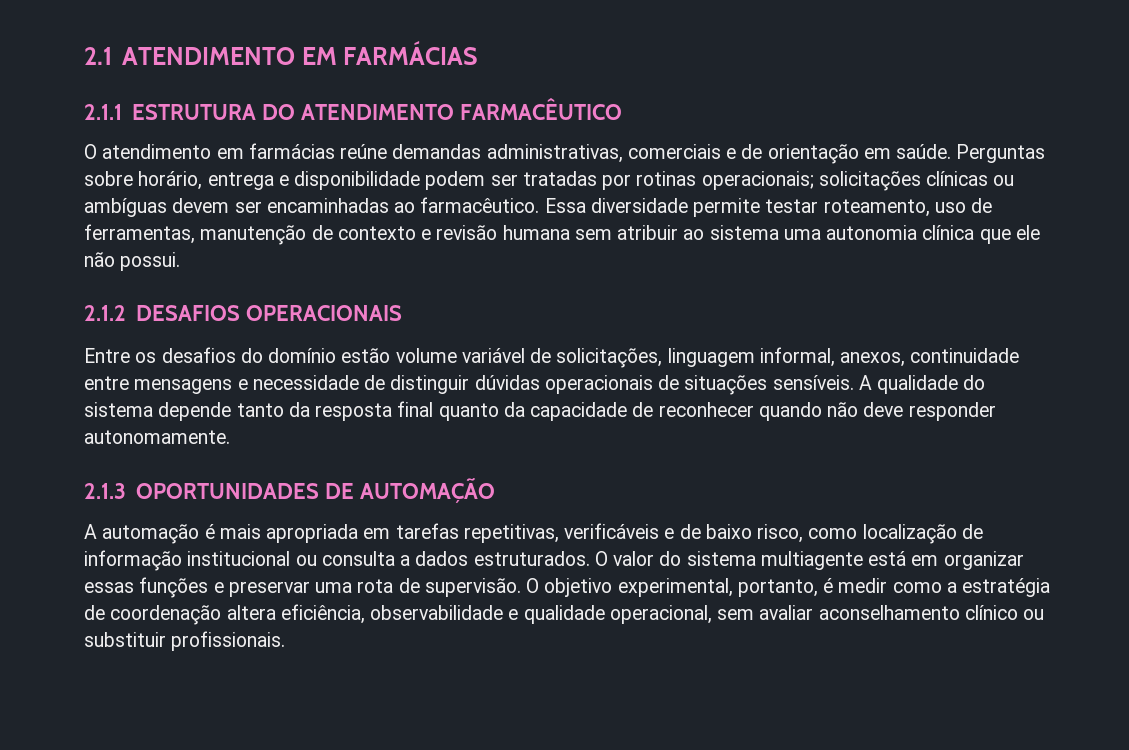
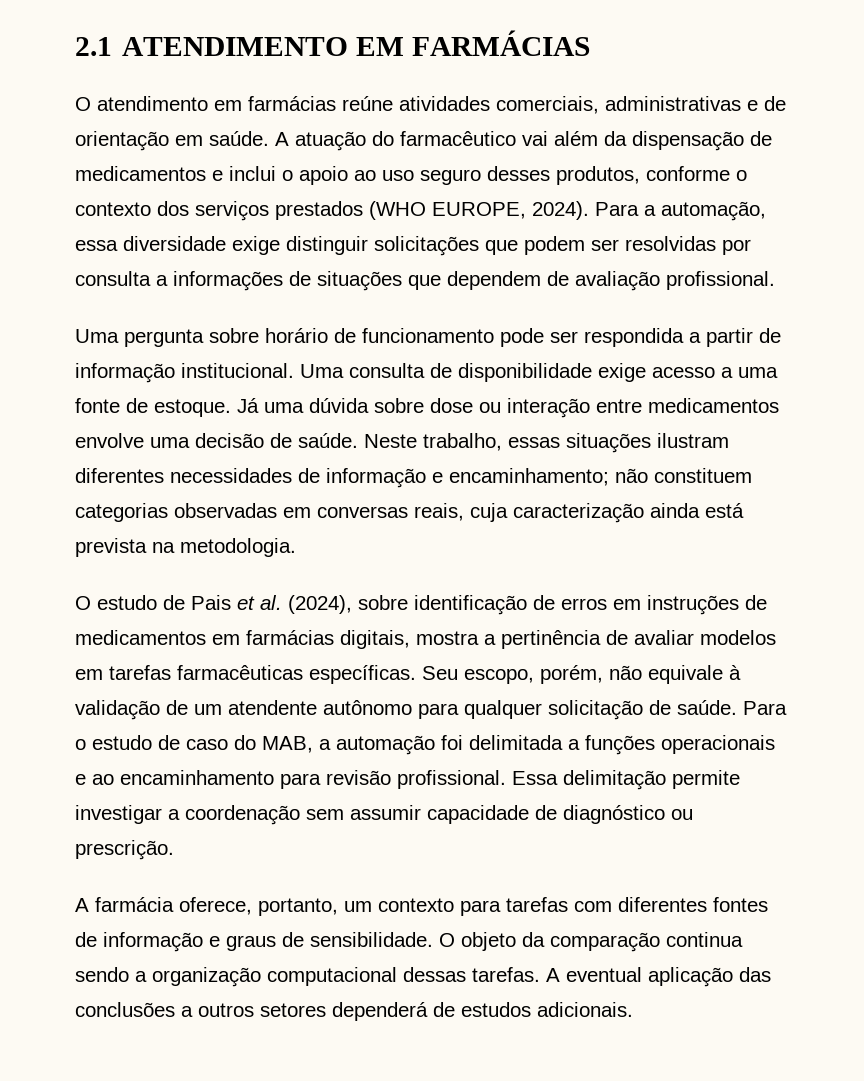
[84,98,622,120] // 2.1.1 ESTRUTURA DO ATENDIMENTO FARMACÊUTICO -> (591, 43) none
[392,144,721,163] demandas administrativas, comerciais -> [399,96,741,114] atividades comerciais, administrativas
[956,144,1046,163] [84,171,1015,191] [84,197,993,217] [84,224,1040,245] [84,252,181,271] [84,305,402,321] [84,347,1020,368] [84,375,986,395] [84,401,996,421] [84,430,230,444] [84,478,495,503] [84,523,983,544] [84,550,1024,571] [84,577,1051,598] [84,604,1045,625] [84,631,286,651] Perguntas sobre horário, entrega e disponibilidade podem ser tratadas por rotinas operacionais; solicitações clínicas ou ambíguas devem ser encaminhadas ao farmacêutico. Essa diversidade permite testar roteamento, uso de ferramentas, manutenção de contexto e revisão humana sem atribuir ao sistema uma autonomia clínica que ele não possui. // 2.1.2 DESAFIOS OPERACIONAIS // Entre os desafios do domínio estão volume variável de solicitações, linguagem informal, anexos, continuidade entre mensagens e necessidade de distinguir dúvidas operacionais de situações sensíveis. A qualidade do sistema depende tanto da resposta final quanto da capacidade de reconhecer quando não deve responder autonomamente. // 2.1.3 OPORTUNIDADES DE AUTOMAÇÃO // A automação é mais apropriada em tarefas repetitivas, verificáveis e de baixo risco, como localização de informação institucional ou consulta a dados estruturados. O valor do sistema multiagente está em organizar essas funções e preservar uma rota de supervisão. O objetivo experimental, portanto, é medir como a estratégia de coordenação altera eficiência, observabilidade e qualidade operacional, sem avaliar aconselhamento clínico ou substituir profissionais. -> [275,131,772,151] [75,166,747,185] [75,201,766,221] [75,236,751,256] [75,271,775,291] [75,328,781,347] [75,363,778,383] [75,398,779,418] [75,433,729,453] [75,468,752,488] [75,503,744,523] [75,538,296,557] [75,595,767,615] [75,630,776,649] [75,665,741,684] [75,700,787,720] [75,735,775,755] [75,770,740,790] [75,805,693,825] [75,840,174,860] [75,897,768,916] [75,932,743,952] [75,967,771,987] [75,1002,633,1021] A atuação do farmacêutico vai além da dispensação de medicamentos e inclui o apoio ao uso seguro desses produtos, conforme o contexto dos serviços prestados (WHO EUROPE, 2024). Para a automação, essa diversidade exige distinguir solicitações que podem ser resolvidas por consulta a informações de situações que dependem de avaliação profissional. // Uma pergunta sobre horário de funcionamento pode ser respondida a partir de informação institucional. Uma consulta de disponibilidade exige acesso a uma fonte de estoque. Já uma dúvida sobre dose ou interação entre medicamentos envolve uma decisão de saúde. Neste trabalho, essas situações ilustram diferentes necessidades de informação e encaminhamento; não constituem categorias observadas em conversas reais, cuja caracterização ainda está prevista na metodologia. // O estudo de Pais et al. (2024), sobre identificação de erros em instruções de medicamentos em farmácias digitais, mostra a pertinência de avaliar modelos em tarefas farmacêuticas específicas. Seu escopo, porém, não equivale à validação de um atendente autônomo para qualquer solicitação de saúde. Para o estudo de caso do MAB, a automação foi delimitada a funções operacionais e ao encaminhamento para revisão profissional. Essa delimitação permite investigar a coordenação sem assumir capacidade de diagnóstico ou prescrição. // A farmácia oferece, portanto, um contexto para tarefas com diferentes fontes de informação e graus de sensibilidade. O objeto da comparação continua sendo a organização computacional dessas tarefas. A eventual aplicação das conclusões a outros setores dependerá de estudos adicionais.

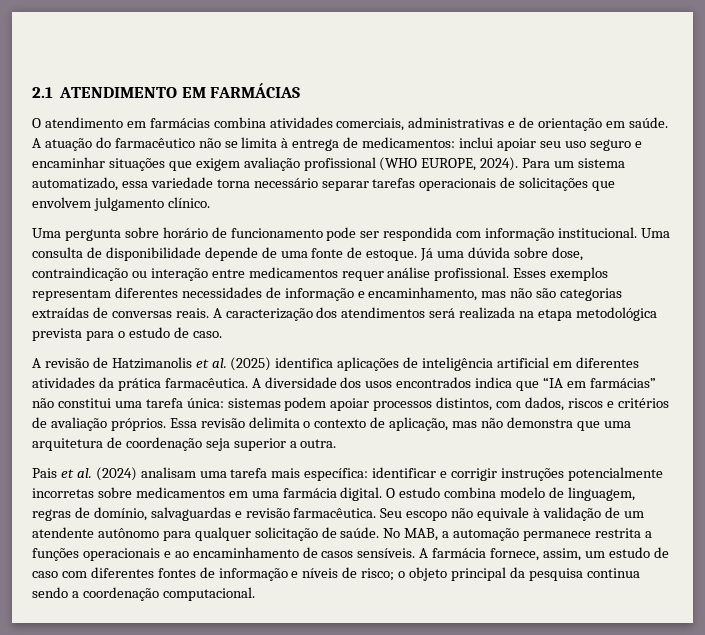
[342,96,393,111] reúne -> [213,117,266,128] combina
[522,131,772,151] [75,166,747,185] [75,201,766,221] [75,236,751,256] [75,271,775,291] vai além da dispensação de medicamentos e inclui o apoio ao uso seguro desses produtos, conforme o contexto dos serviços prestados (WHO EUROPE, 2024). Para a automação, essa diversidade exige distinguir solicitações que podem ser resolvidas por consulta a informações de situações que dependem de avaliação profissional. -> [198,137,642,151] [32,157,626,171] [32,177,616,191] [32,197,210,211] não se limita à entrega de medicamentos: inclui apoiar seu uso seguro e encaminhar situações que exigem avaliação profissional (WHO EUROPE, 2024). Para um sistema automatizado, essa variedade torna necessário separar tarefas operacionais de solicitações que envolvem julgamento clínico.
[689,328,781,347] a partir de -> [456,231,482,238] com
[598,363,733,382] exige acesso a -> [204,247,277,261] depende de
[430,398,473,413] dose -> [551,247,583,261] [32,267,128,281] dose, contraindicação
[75,433,729,453] envolve uma decisão de saúde. Neste trabalho, essas situações ilustram -> [341,267,609,281] [32,289,111,301] requer análise profissional. Esses exemplos representam
[449,468,752,486] [75,503,744,523] [75,538,296,557] [75,595,767,615] [75,630,776,649] [75,665,603,684] encaminhamento; não constituem categorias observadas em conversas reais, cuja caracterização ainda está prevista na metodologia. // O estudo de Pais et al. (2024), sobre identificação de erros em instruções de medicamentos em farmácias digitais, mostra a pertinência de avaliar modelos em tarefas farmacêuticas específicas. Seu escopo, porém, -> [368,287,623,301] [32,307,657,321] [32,327,222,341] [32,357,639,371] [32,377,656,391] [32,397,669,411] [32,417,631,431] [32,437,337,451] [32,467,663,481] [32,487,635,501] [32,507,448,521] encaminhamento, mas não são categorias extraídas de conversas reais. A caracterização dos atendimentos será realizada na etapa metodológica prevista para o estudo de caso. // A revisão de Hatzimanolis et al. (2025) identifica aplicações de inteligência artificial em diferentes atividades da prática farmacêutica. A diversidade dos usos encontrados indica que “IA em farmácias” não constitui uma tarefa única: sistemas podem apoiar processos distintos, com dados, riscos e critérios de avaliação próprios. Essa revisão delimita o contexto de aplicação, mas não demonstra que uma arquitetura de coordenação seja superior a outra. // Pais et al. (2024) analisam uma tarefa mais específica: identificar e corrigir instruções potencialmente incorretas sobre medicamentos em uma farmácia digital. O estudo combina modelo de linguagem, regras de domínio, salvaguardas e revisão farmacêutica. Seu escopo
[743,701,787,715] [75,735,256,750] Para o estudo de caso do -> [383,528,401,538] No
[441,735,563,750] foi delimitada -> [523,528,641,541] permanece restrita
[280,770,740,790] [75,805,693,825] [75,840,174,860] [75,897,568,916] para revisão profissional. Essa delimitação permite investigar a coordenação sem assumir capacidade de diagnóstico ou prescrição. // A farmácia oferece, portanto, um contexto para tarefas -> [302,547,669,561] [32,571,58,578] de casos sensíveis. A farmácia fornece, assim, um estudo de caso
[226,932,743,952] [75,967,771,987] [75,1002,633,1021] graus de sensibilidade. O objeto da comparação continua sendo a organização computacional dessas tarefas. A eventual aplicação das conclusões a outros setores dependerá de estudos adicionais. -> [302,567,640,581] [32,587,255,601] níveis de risco; o objeto principal da pesquisa continua sendo a coordenação computacional.

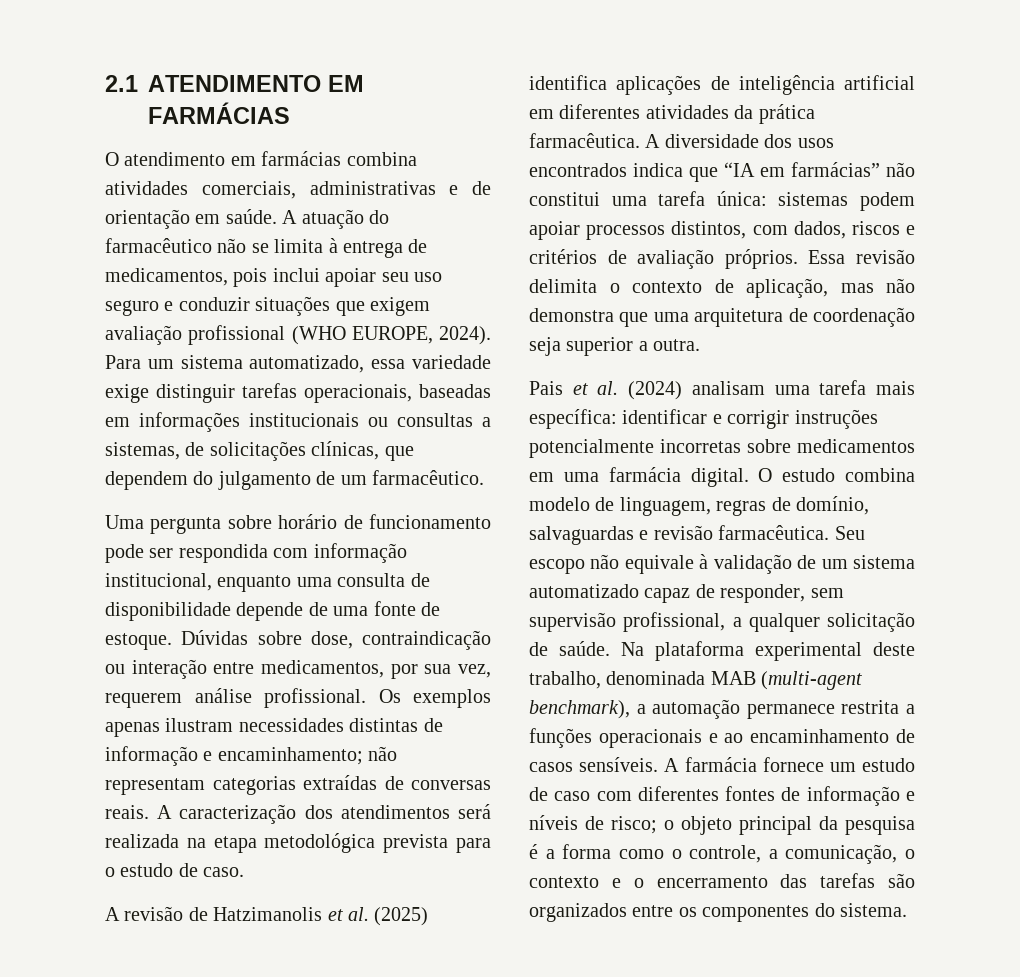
[362,137,456,148] medicamentos: -> [105,268,268,287] medicamentos, pois
[32,157,105,168] encaminhar -> [178,297,250,311] conduzir
[216,177,616,191] [32,197,210,211] torna necessário separar tarefas operacionais de solicitações que envolvem julgamento clínico. -> [105,383,491,403] [105,412,491,432] [105,441,414,461] [105,470,484,490] exige distinguir tarefas operacionais, baseadas em informações institucionais ou consultas a sistemas, de solicitações clínicas, que dependem do julgamento de um farmacêutico.
[558,227,670,238] institucional. Uma -> [105,573,332,592] institucional, enquanto uma
[420,247,511,261] Já uma dúvida -> [181,630,249,645] Dúvidas
[248,267,609,281] [32,287,557,301] medicamentos requer análise profissional. Esses exemplos representam diferentes necessidades de informação e encaminhamento, mas não são -> [261,660,492,679] [105,688,491,708] [105,718,443,737] [105,746,398,766] [105,778,205,795] medicamentos, por sua vez, requerem análise profissional. Os exemplos apenas ilustram necessidades distintas de informação e encaminhamento; não representam
[32,527,439,541] atendente autônomo para qualquer solicitação de saúde. No MAB, -> [853,555,915,569] [529,584,844,603] [529,612,915,632] [529,641,915,661] [529,671,863,690] [529,700,630,719] sistema automatizado capaz de responder, sem supervisão profissional, a qualquer solicitação de saúde. Na plataforma experimental deste trabalho, denominada MAB (multi-agent benchmark),
[490,548,582,561] fornece, assim, -> [762,757,824,772] fornece
[586,568,640,578] [32,587,255,601] continua sendo a coordenação computacional. -> [529,844,915,864] [529,873,915,888] [529,903,907,922] é a forma como o controle, a comunicação, o contexto e o encerramento das tarefas são organizados entre os componentes do sistema.

